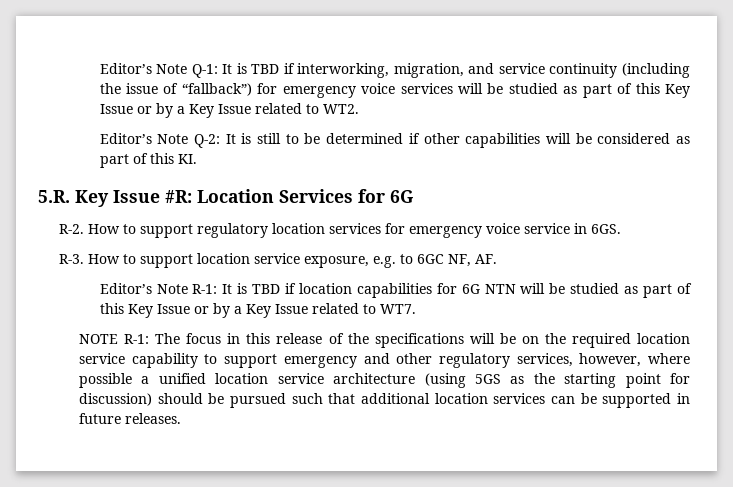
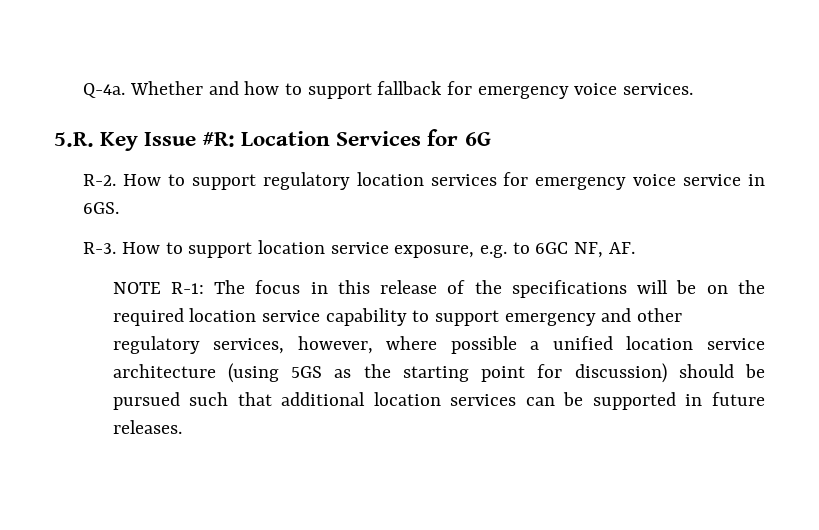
[99,63,690,78] [99,83,691,98] [99,103,359,118] [99,133,691,148] [99,153,197,168] Editor’s Note Q-1: It is TBD if interworking, migration, and service continuity (including the issue of “fallback”) for emergency voice services will be studied as part of this Key Issue or by a Key Issue related to WT2. // Editor’s Note Q-2: It is still to be determined if other capabilities will be considered as part of this KI. -> [83,81,694,99] Q-4a. Whether and how to support fallback for emergency voice services.
[99,283,693,298] [99,303,416,318] // Editor’s Note R-1: It is TBD if location capabilities for 6G NTN will be studied as part of this Key Issue or by a Key Issue related to WT7. -> (635, 248) none

